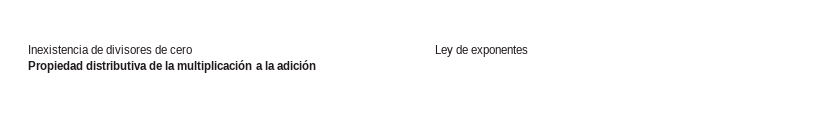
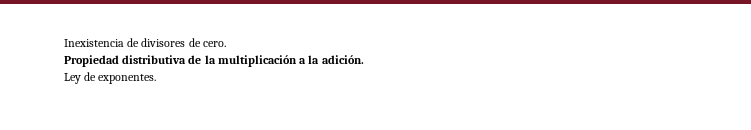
[170,46,193,54] cero -> [202,41,226,47] cero.
[276,60,316,70] adición -> [321,55,364,64] adición.
[471,45,529,57] exponentes -> [98,74,157,84] exponentes.

